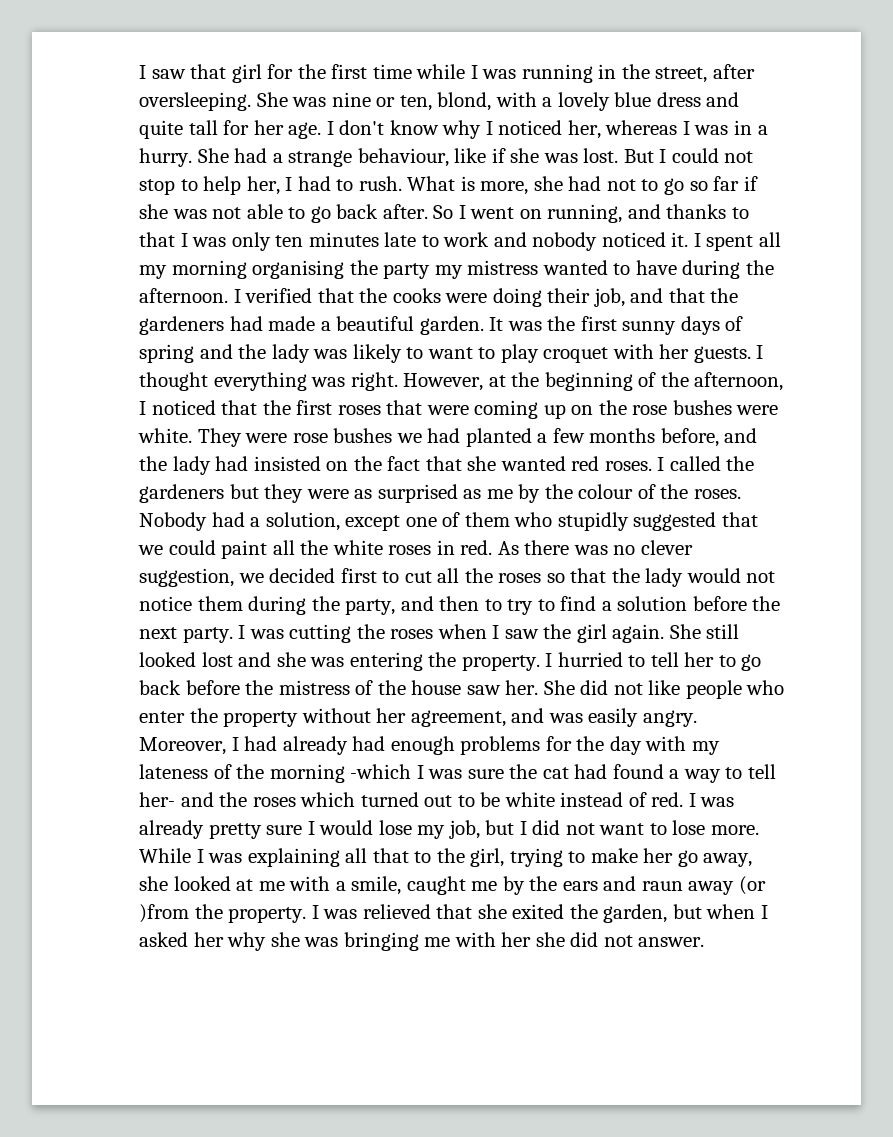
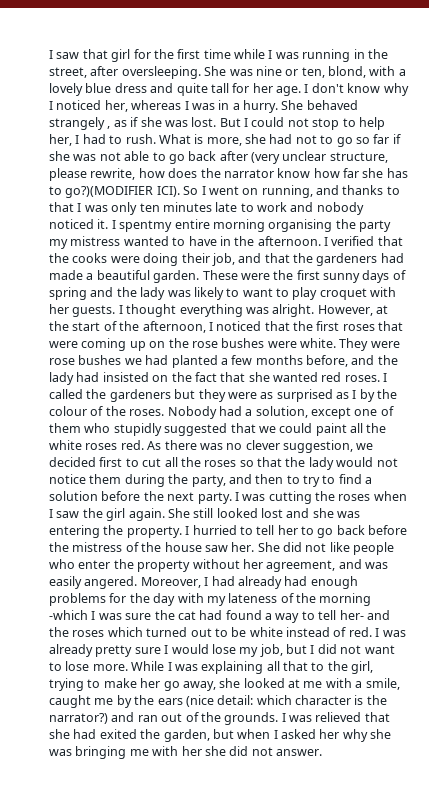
[234,148,487,167] had a strange behaviour, like -> [306,100,358,110] [49,117,127,130] behaved strangely , as
[382,204,428,219] after. -> [219,151,388,164] [49,168,408,181] [49,186,180,198] after (very unclear structure, please rewrite, how does the narrator know how far she has to go?)(MODIFIER ICI).
[706,232,782,251] [139,265,167,279] spent all my -> [119,219,210,232] spentmy entire
[682,260,741,279] during -> [219,236,231,246] in
[489,317,542,331] It was -> [202,270,270,280] These were
[350,372,398,391] right. -> [272,304,315,317] alright.
[544,372,633,391] beginning -> [72,322,101,331] start
[486,489,513,499] me -> [352,390,357,399] I
[436,540,455,555] in -> (118, 446) none
[642,710,697,727] angry. -> [84,576,138,589] angered.
[603,876,767,895] [139,904,307,923] and raun away (or )from the property. -> [185,695,387,707] [49,712,279,725] (nice detail: which character is the narrator?) and ran out of the grounds.
(507, 911) none -> [73,729,97,739] had

